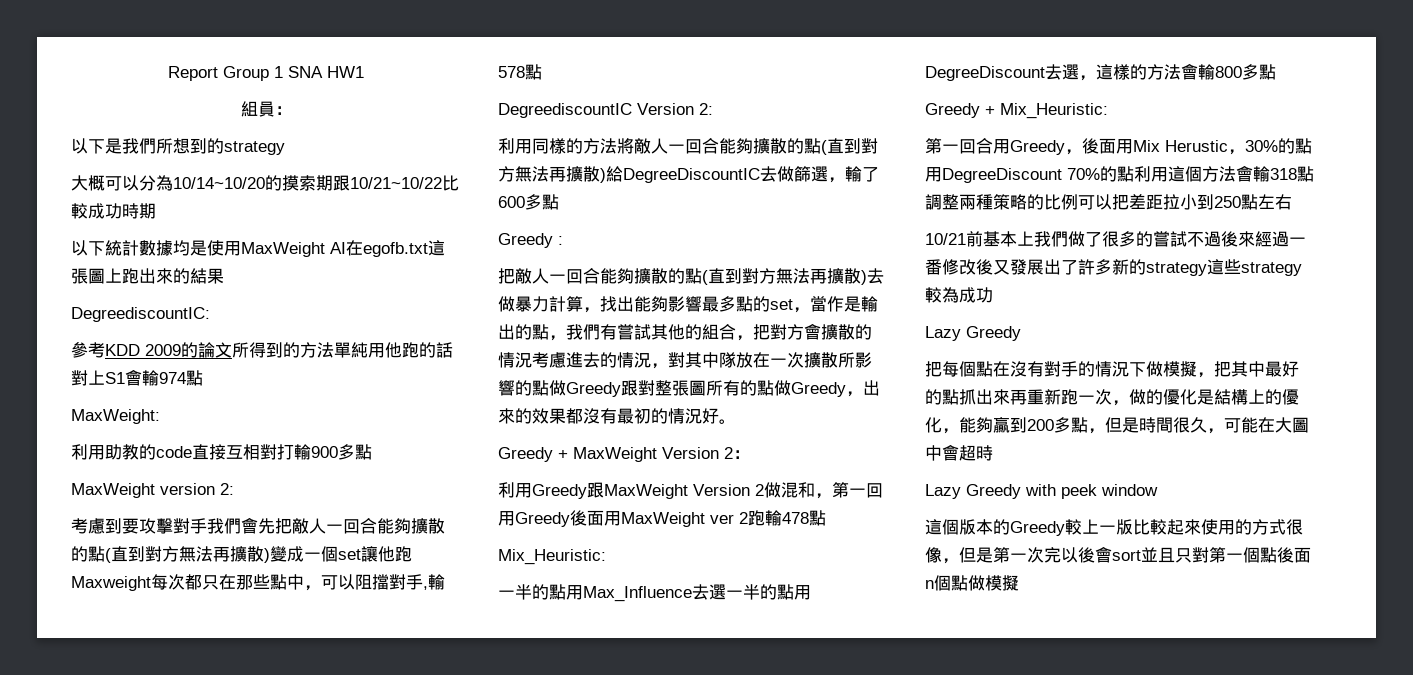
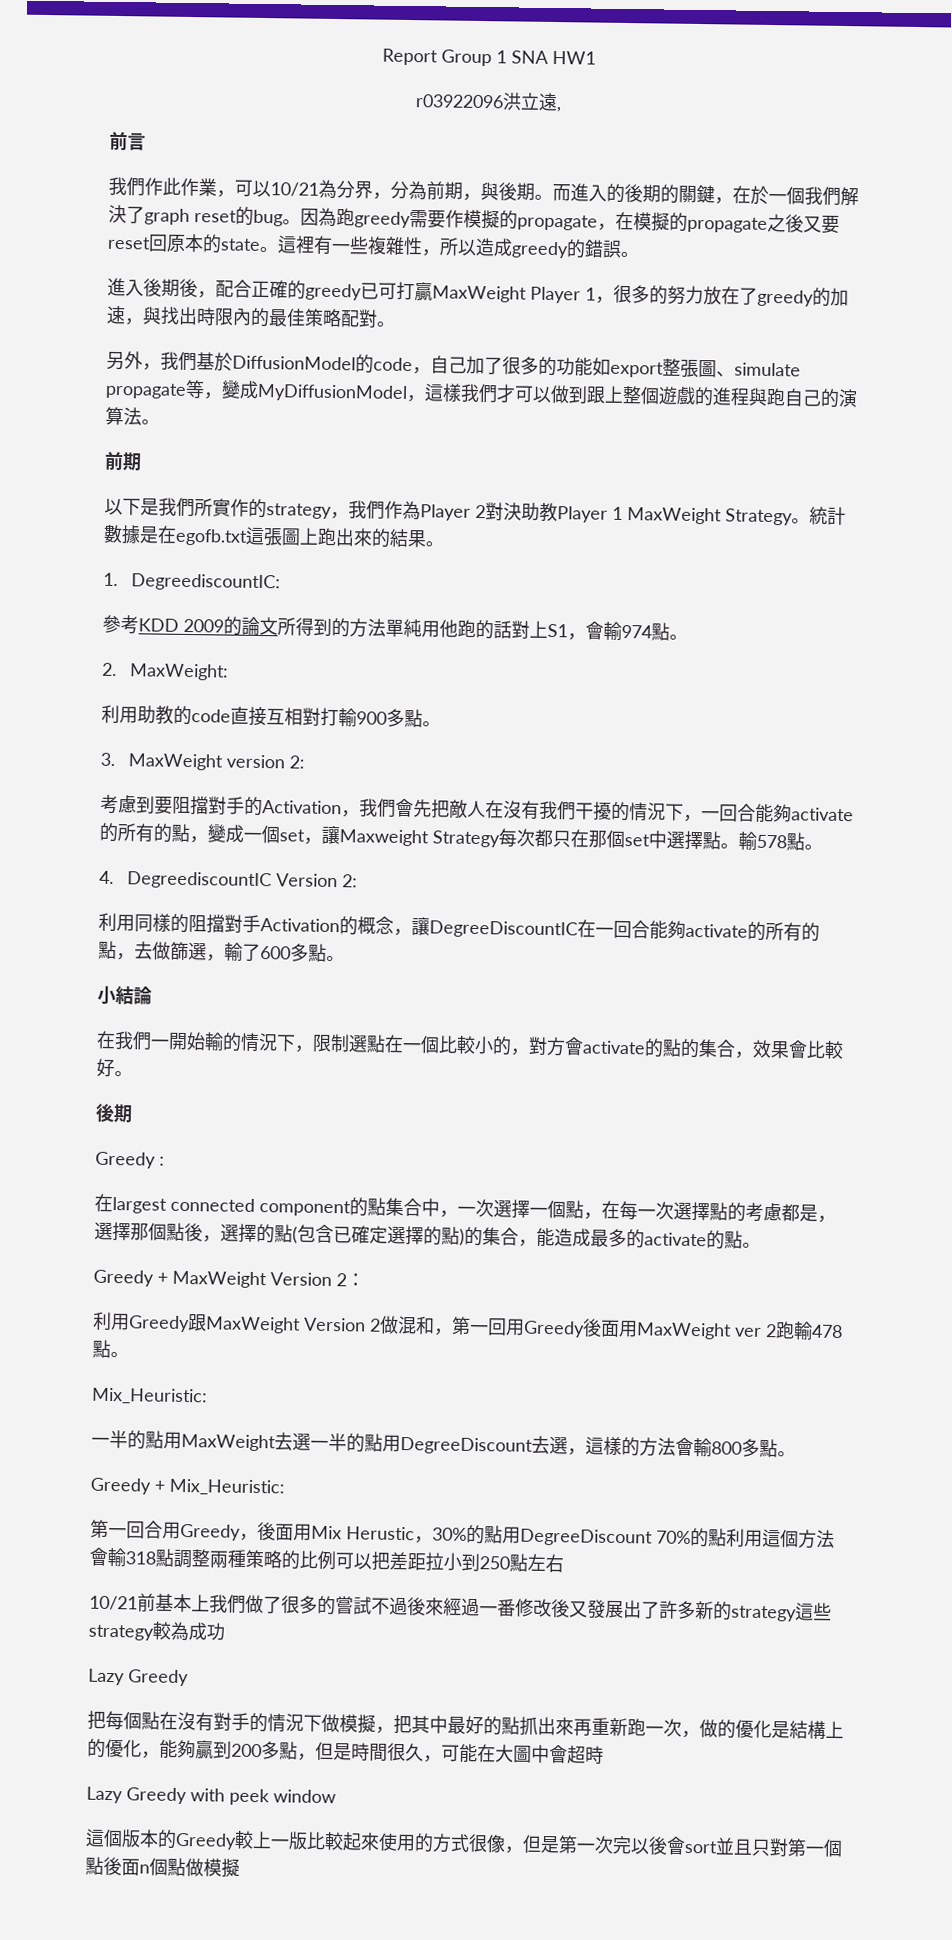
[240,101,292,117] 組員： -> [414,92,561,113] [109,131,146,152] [108,176,859,207] [108,204,840,234] [107,233,639,259] [107,277,849,307] [106,305,395,328] [106,351,801,379] [105,379,858,408] [105,406,160,426] [104,451,142,472] r03922096洪立遠, // 前言 // 我們作此作業，可以10/21為分界，分為前期，與後期。而進入的後期的關鍵，在於一個我們解決了graph reset的bug。因為跑greedy需要作模擬的propagate，在模擬的propagate之後又要reset回原本的state。這裡有一些複雜性，所以造成greedy的錯誤。 // 進入後期後，配合正確的greedy已可打贏MaxWeight Player 1，很多的努力放在了greedy的加速，與找出時限內的最佳策略配對。 // 另外，我們基於DiffusionModel的code，自己加了很多的功能如export整張圖、simulate propagate等，變成MyDiffusionModel，這樣我們才可以做到跟上整個遊戲的進程與跑自己的演算法。 // 前期
[173,138,285,155] [71,175,459,191] [71,203,156,219] [71,240,346,257] 想到的strategy // 大概可以分為10/14~10/20的摸索期跟10/21~10/22比較成功時期 // 以下統計數據均是使用MaxWeight AI -> [212,498,846,526] [103,524,159,545] 實作的strategy，我們作為Player 2對決助教Player 1 MaxWeight Strategy。統計數據是
(224, 276) // -> [425,541,444,547] [103,572,118,587] 。 // 1.
(125, 378) none -> [567,633,586,641] ，
(203, 378) // -> [669,634,688,640] [102,662,117,677] 。 // 2.
(372, 452) // -> [422,721,441,727] [100,752,115,767] 。 // 3.
[139,517,445,534] [71,546,412,563] [71,574,428,591] 攻擊對手我們會先把敵人一回合能夠擴散的點(直到對方無法再擴散)變成一個set讓他跑Maxweight每次都只在那些點中，可以阻擋對手, -> [172,795,854,824] [99,822,739,851] 阻擋對手的Activation，我們會先把敵人在沒有我們干擾的情況下，一回合能夠activate的所有的點，變成一個set，讓Maxweight Strategy每次都只在那個set中選擇點。
(542, 72) // -> [804,844,823,850] [99,870,114,884] 。 // 4.
[583,138,878,155] [498,166,760,183] 方法將敵人一回合能夠擴散的點(直到對方無法再擴散)給DegreeDiscountIC -> [188,914,820,942] [98,940,135,961] 阻擋對手Activation的概念，讓DegreeDiscountIC在一回合能夠activate的所有的點，
[498,233,563,248] [498,268,884,285] [498,296,878,313] [498,323,872,341] [498,352,872,369] [498,380,880,397] [498,408,719,424] // Greedy : // 把敵人一回合能夠擴散的點(直到對方無法再擴散)去做暴力計算，找出能夠影響最多點的set，當作是輸出的點，我們有嘗試其他的組合，把對方會擴散的情況考慮進去的情況，對其中隊放在一次擴散所影響的點做Greedy跟對整張圖所有的點做Greedy，出來的效果都沒有最初的情況好 -> [326,955,345,962] [97,985,152,1006] [96,1030,844,1060] [96,1058,133,1078] [95,1103,133,1124] [95,1151,165,1169] [94,1193,836,1223] [94,1221,743,1250] 。 // 小結論 // 在我們一開始輸的情況下，限制選點在一個比較小的，對方會activate的點的集合，效果會比較好。 // 後期 // Greedy : // 在largest connected component的點集合中，一次選擇一個點，在每一次選擇點的考慮都是，選擇那個點後，選擇的點(包含已確定選擇的點)的集合，能造成最多的activate的點
(826, 518) none -> [110,1351,129,1358] 。
[583,586,692,602] Max_Influence -> [181,1433,276,1452] MaxWeight
(1276, 72) none -> [777,1451,796,1457] 。

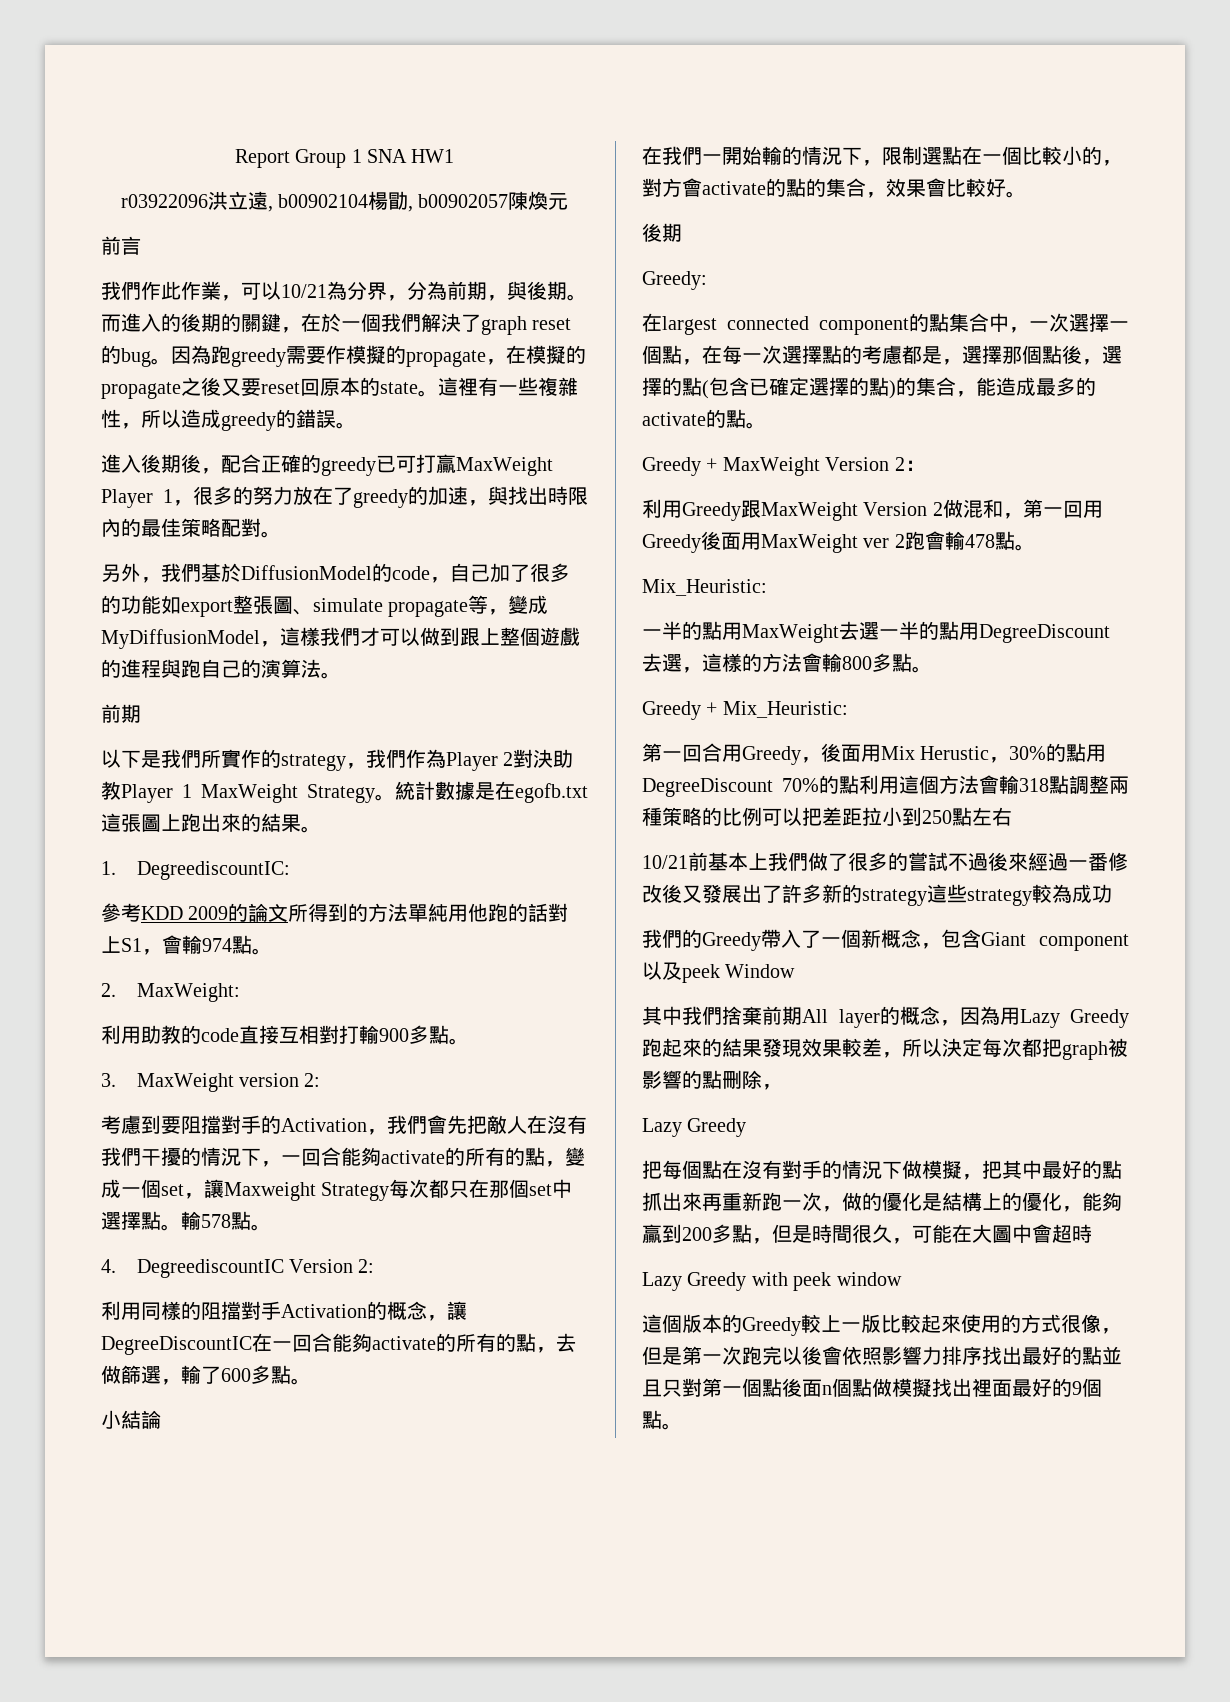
(561, 110) none -> [278,191,569,212] b00902104楊勖, b00902057陳煥元
[95,1151,165,1169] Greedy : -> [642,271,707,290] Greedy:
(795, 1330) none -> [924,531,945,550] 會
(225, 1631) none -> [642,929,1129,951] [642,961,796,983] [642,1006,1129,1028] [642,1038,1128,1060] [642,1070,782,1090] // 我們的Greedy帶入了一個新概念，包含Giant component以及peek Window // 其中我們捨棄前期All layer的概念，因為用Lazy Greedy跑起來的結果發現效果較差，所以決定每次都把graph被影響的點刪除，
(614, 1844) none -> [742,1346,762,1365] 跑
[684,1840,718,1854] sort -> [842,1346,1102,1365] 依照影響力排序找出最好的點
(240, 1868) none -> [932,1378,1102,1397] [642,1410,682,1430] 找出裡面最好的9個點。

